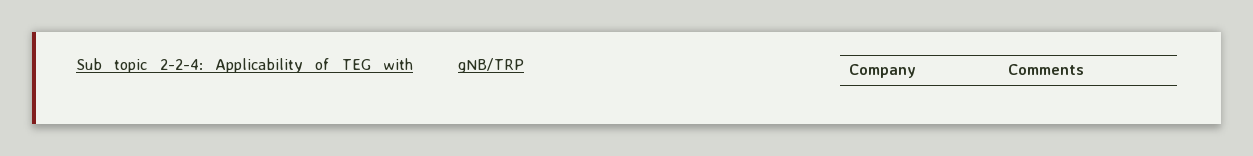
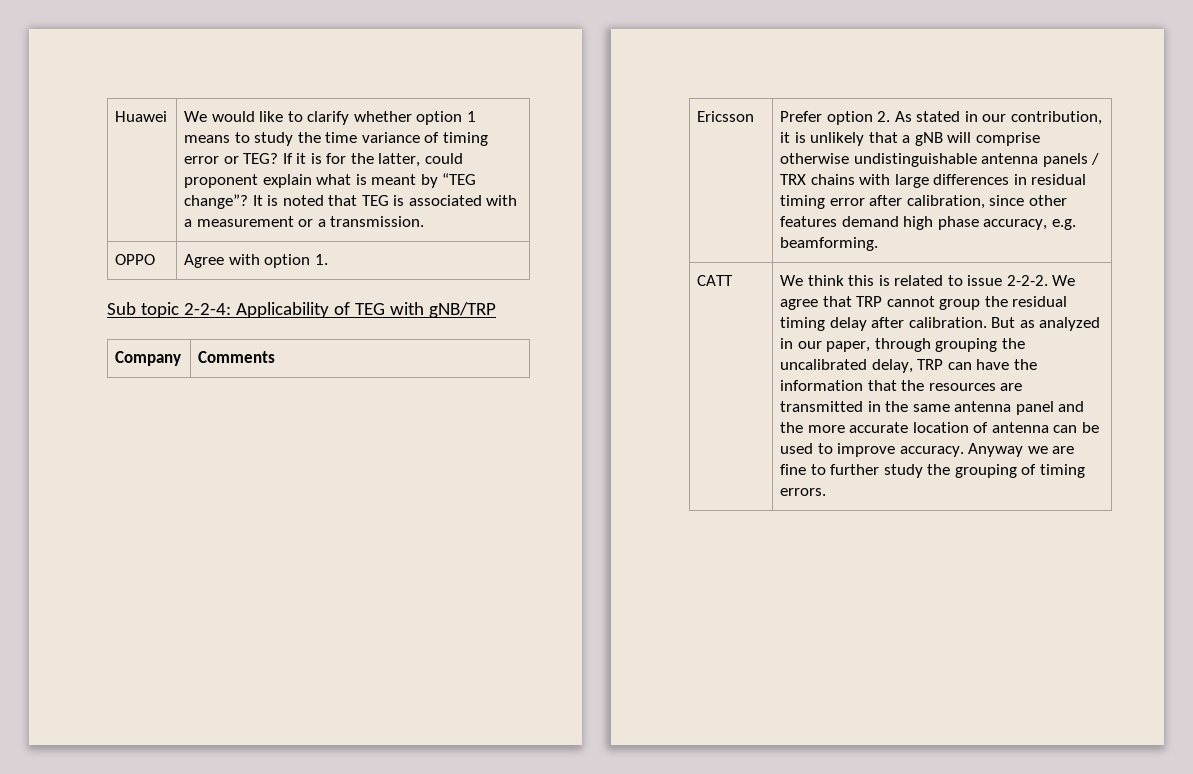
(76, 64) none -> [115,111,168,122] [184,111,476,125] [184,132,488,146] [184,153,463,167] [184,173,477,188] [184,194,518,209] [184,216,425,227] [115,254,156,265] [184,254,328,268] Huawei | We would like to clarify whether option 1 means to study the time variance of timing error or TEG? If it is for the latter, could proponent explain what is meant by “TEG change”? It is noted that TEG is associated with a measurement or a transmission. // OPPO | Agree with option 1. //
(1085, 69) none -> [697,111,755,122] [780,111,1102,125] [780,132,1040,146] [780,153,1100,167] [780,174,1087,188] [780,195,1067,209] [780,216,1076,230] [780,237,879,251] [697,275,734,286] [780,275,1076,286] [780,296,1068,310] [780,317,1101,331] [780,338,1025,352] [780,359,1037,373] [780,380,1023,391] [780,401,1085,415] [780,422,1099,433] [780,443,1075,457] [780,464,1085,478] [780,488,827,496] // Ericsson | Prefer option 2. As stated in our contribution, it is unlikely that a gNB will comprise otherwise undistinguishable antenna panels / TRX chains with large differences in residual timing error after calibration, since other features demand high phase accuracy, e.g. beamforming. // CATT | We think this is related to issue 2-2-2. We agree that TRP cannot group the residual timing delay after calibration. But as analyzed in our paper, through grouping the uncalibrated delay, TRP can have the information that the resources are transmitted in the same antenna panel and the more accurate location of antenna can be used to improve accuracy. Anyway we are fine to further study the grouping of timing errors.

